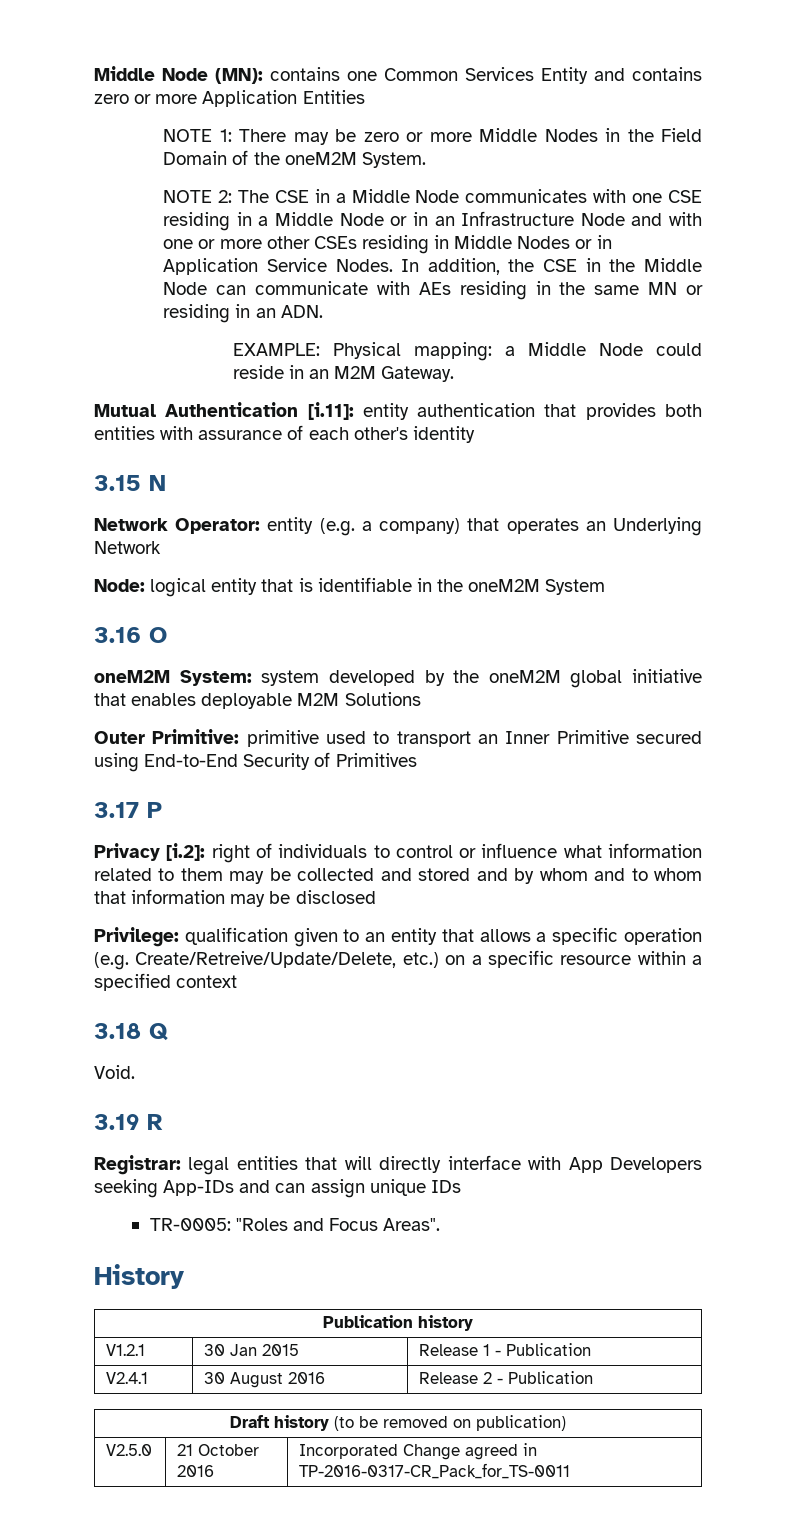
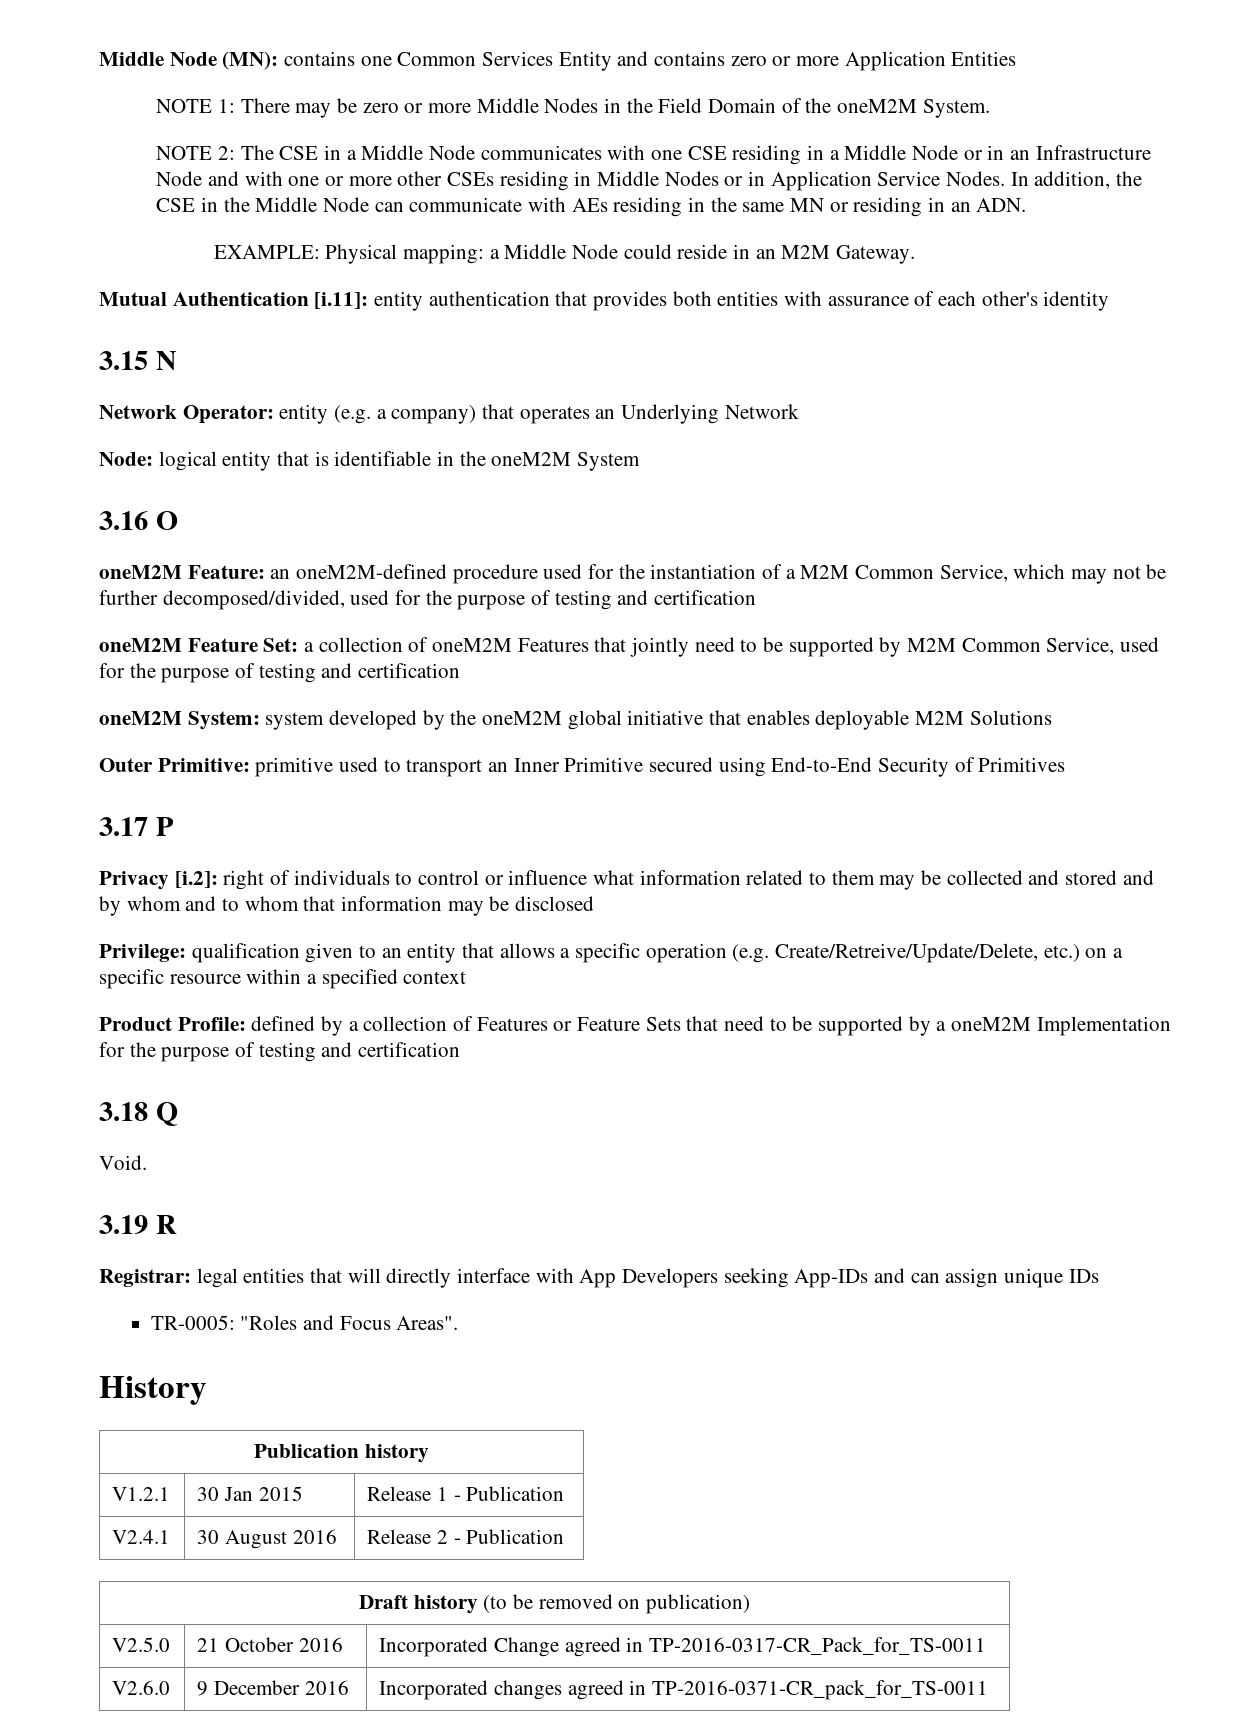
(167, 635) none -> [99,564,1167,584] [99,590,757,610] [99,637,1160,657] [99,663,461,683] // oneM2M Feature: an oneM2M-defined procedure used for the instantiation of a M2M Common Service, which may not be further decomposed/divided, used for the purpose of testing and certification // oneM2M Feature Set: a collection of oneM2M Features that jointly need to be supported by M2M Common Service, used for the purpose of testing and certification
(238, 981) none -> [99,1016,1171,1036] [99,1042,461,1062] // Product Profile: defined by a collection of Features or Feature Sets that need to be supported by a oneM2M Implementation for the purpose of testing and certification
(571, 1471) none -> [112,1680,171,1695] [197,1680,349,1696] [379,1680,988,1700] // V2.6.0 | 9 December 2016 | Incorporated changes agreed in TP-2016-0371-CR_pack_for_TS-0011

